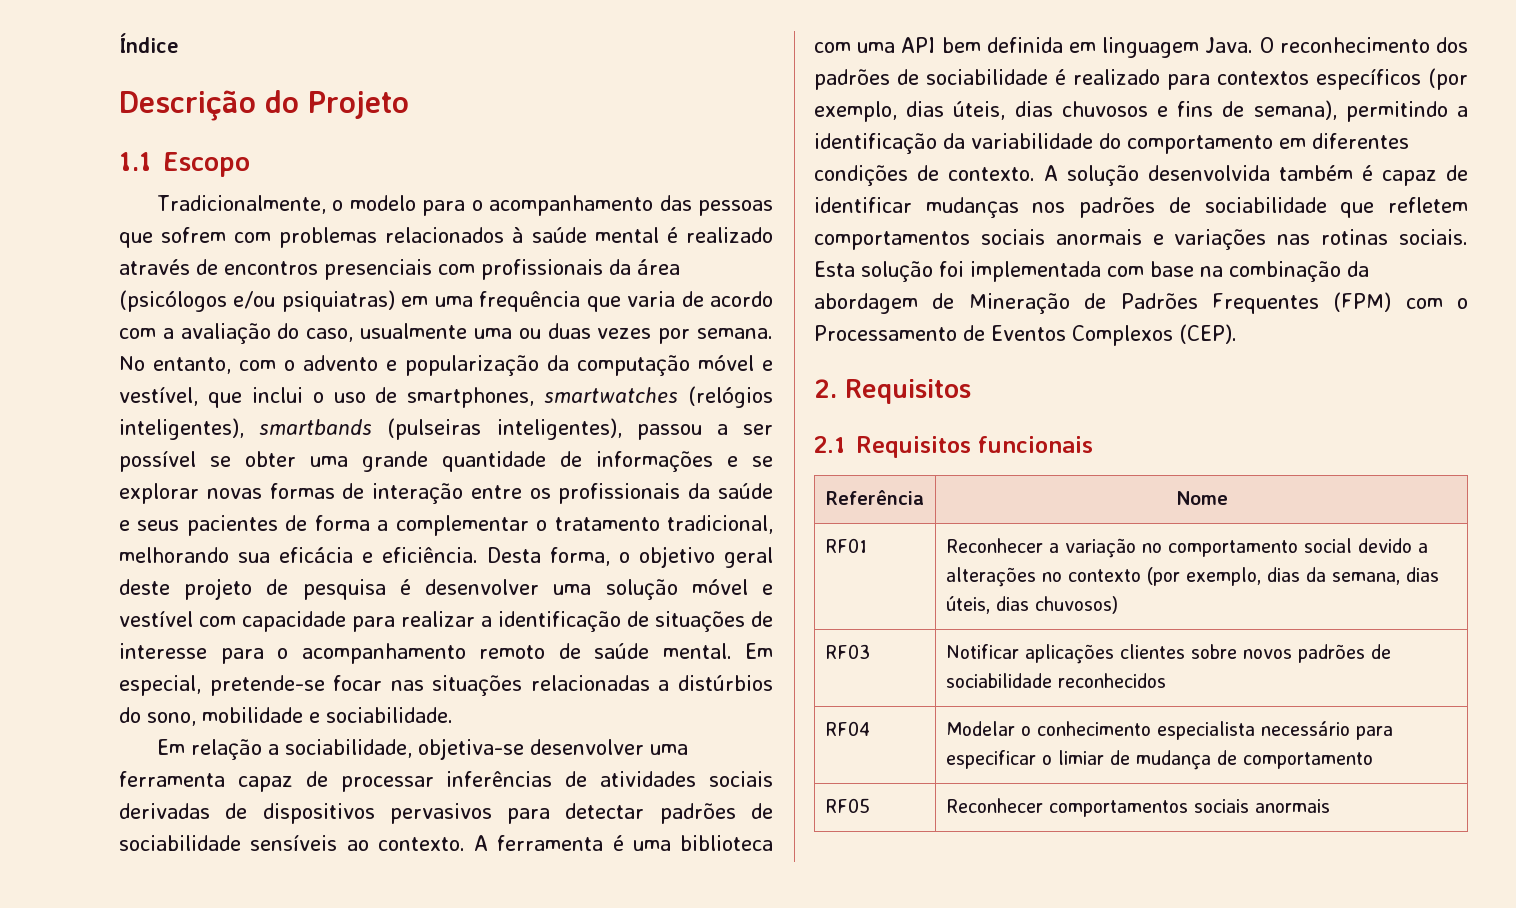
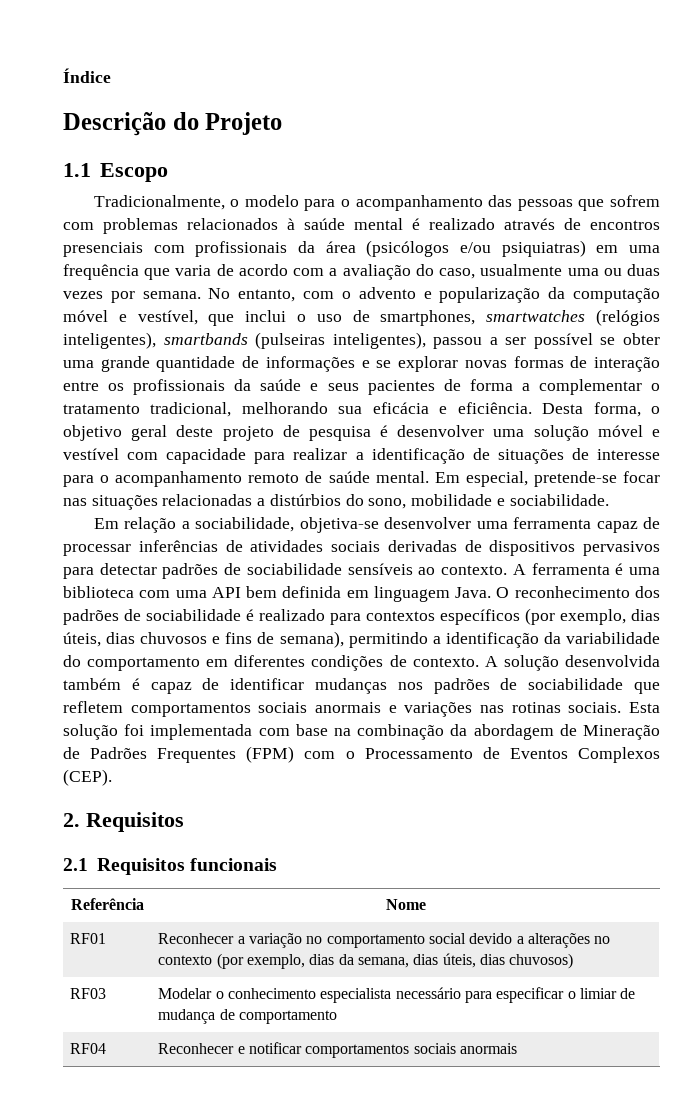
[946,644,1392,664] [946,673,1167,688] [825,721,871,736] | Notificar aplicações clientes sobre novos padrões de sociabilidade reconhecidos // RF04 -> (107, 993) none
[825,798,871,813] [946,798,1044,813] RF05 | Reconhecer -> [70,1043,107,1054] [158,1042,302,1054] RF04 | Reconhecer e notificar

